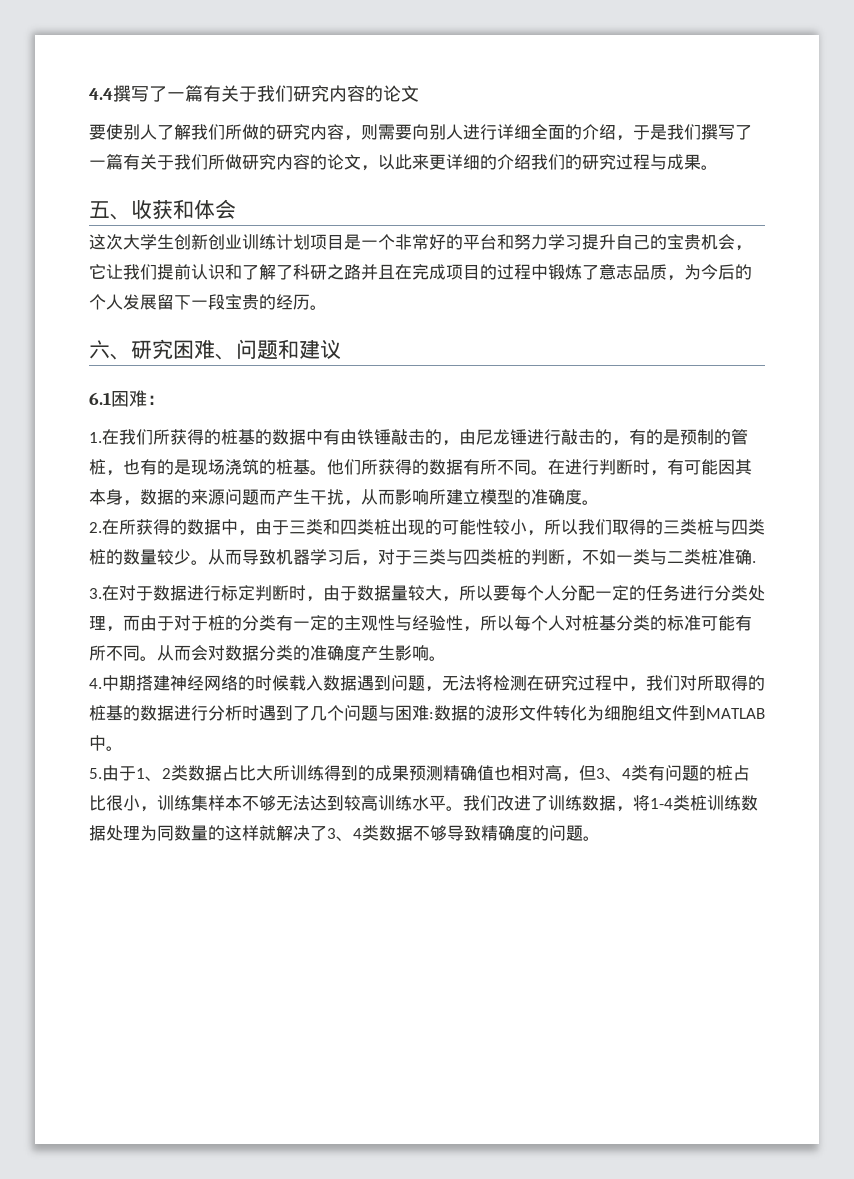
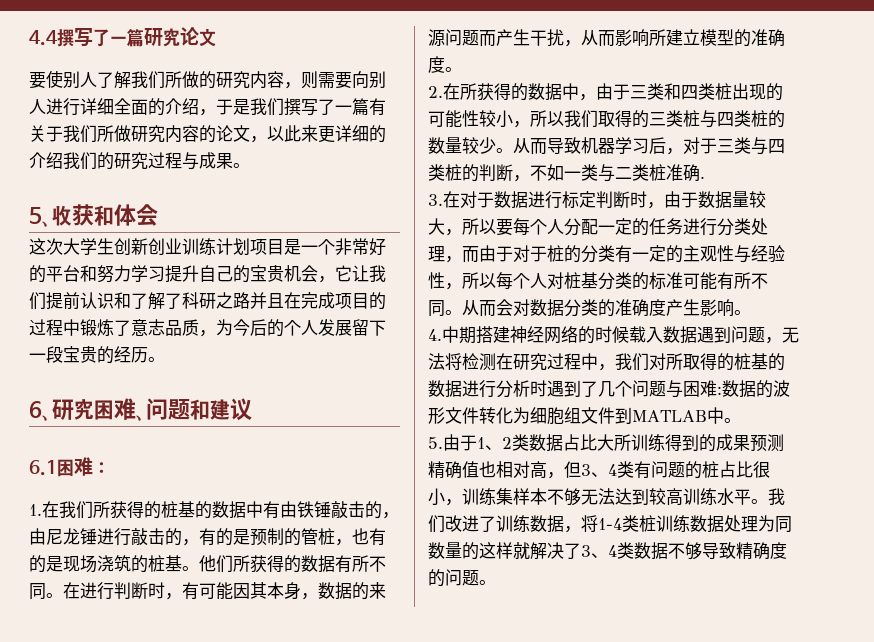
[203,85,383,102] 有关于我们研究内容的 -> [144,28,180,47] 研究
[89,201,110,218] 五 -> [29,207,42,224] 5
[89,340,110,359] 六 -> [29,401,42,418] 6

